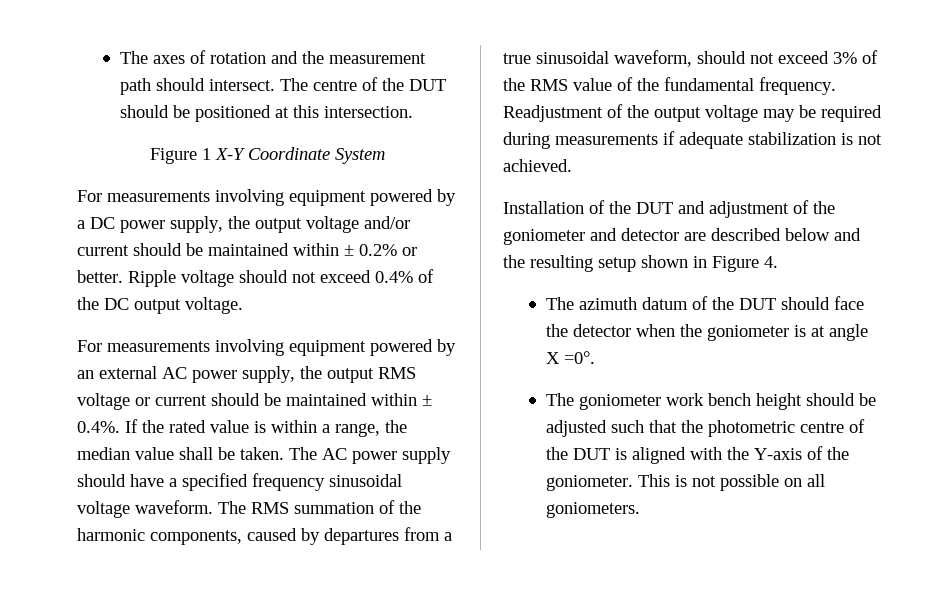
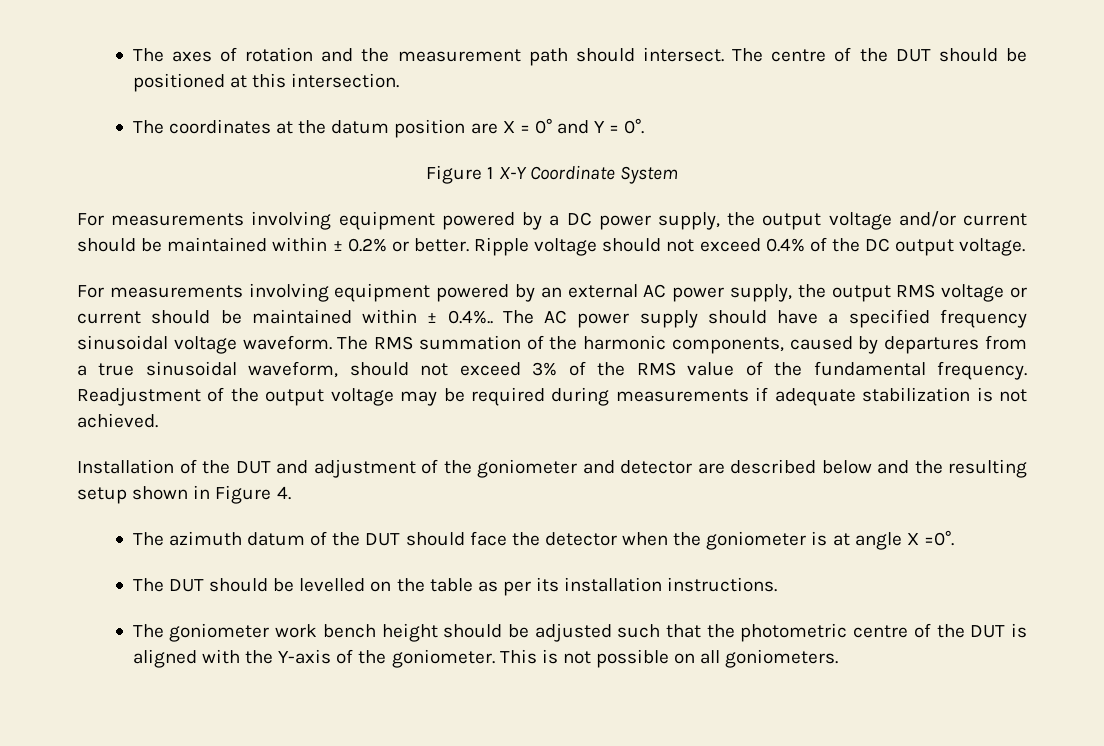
(414, 112) none -> [132,118,645,138] // The coordinates at the datum position are X = 0° and Y = 0°.
[77,419,407,437] [77,447,284,460] 0.4%. If the rated value is within a range, the median value shall be taken. -> [447,310,493,324] 0.4%..
(596, 357) none -> [132,577,778,596] // The DUT should be levelled on the table as per its installation instructions.

